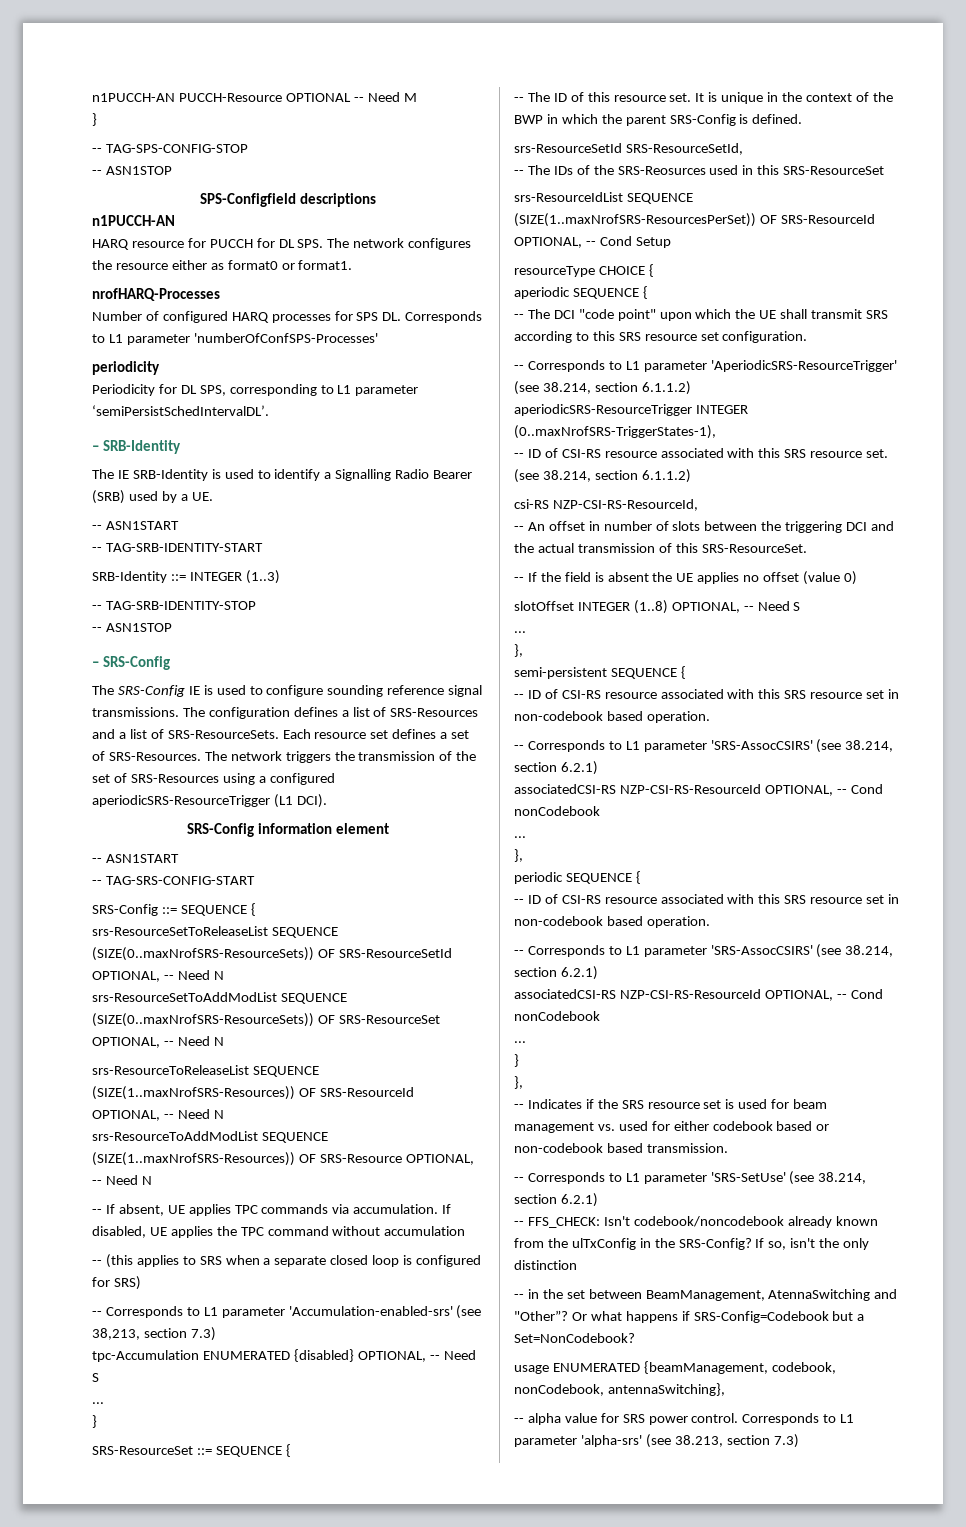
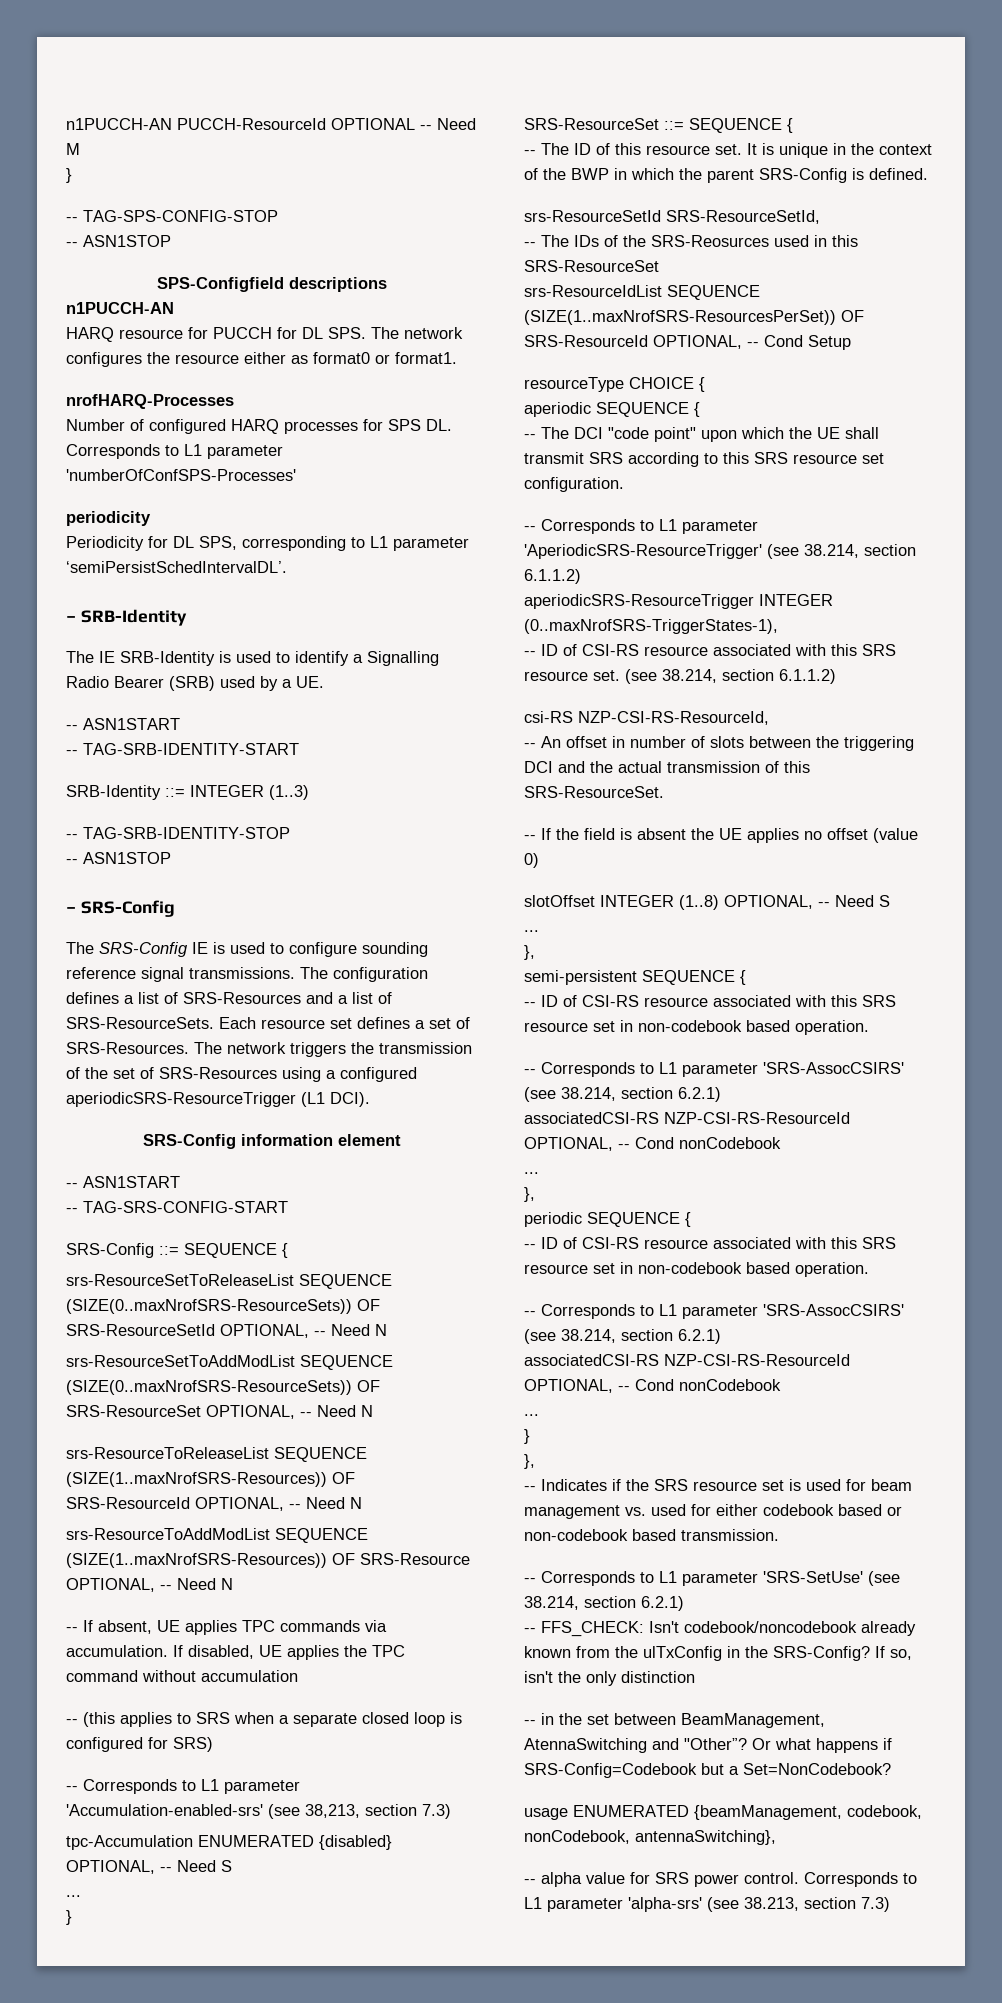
[92,93,282,102] n1PUCCH-AN PUCCH-Resource -> [66,118,326,130] n1PUCCH-AN PUCCH-ResourceId

